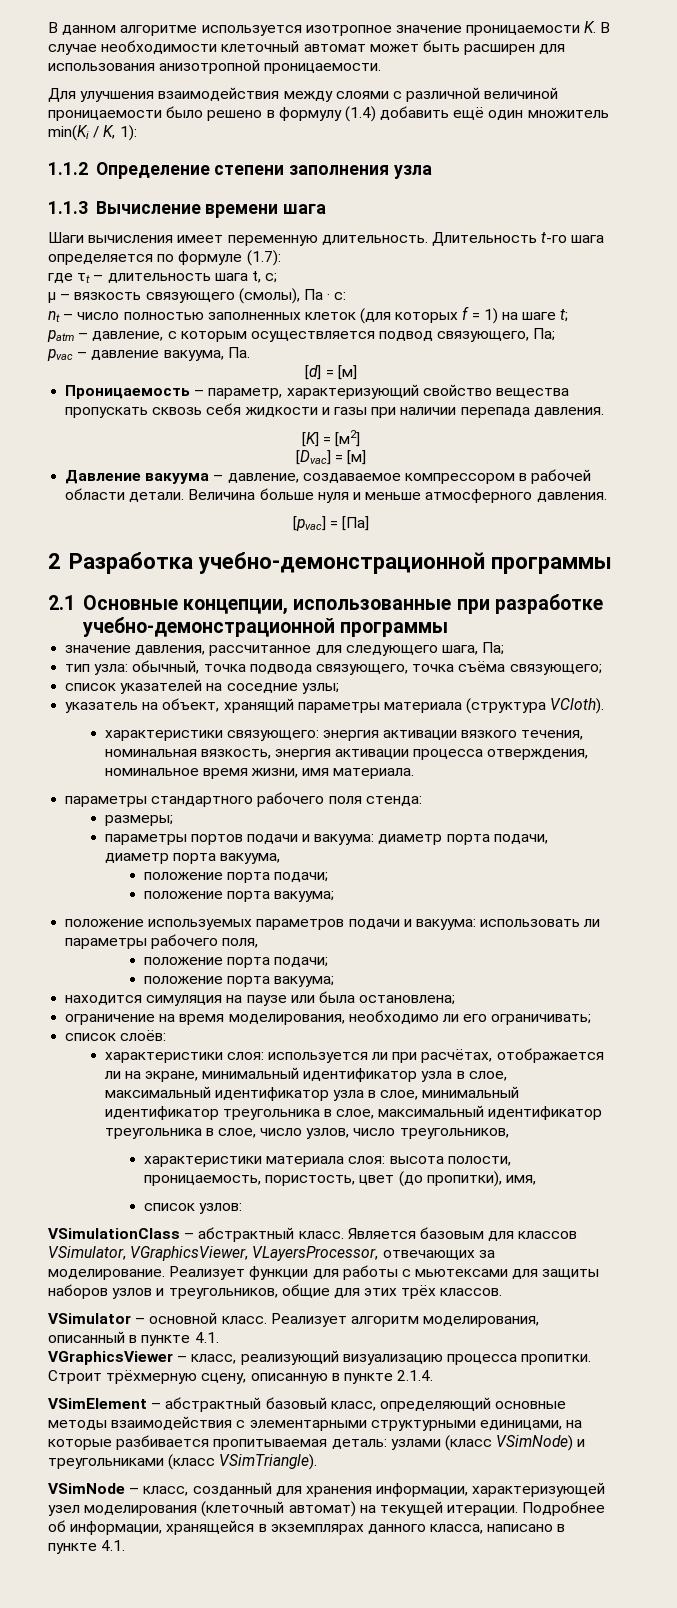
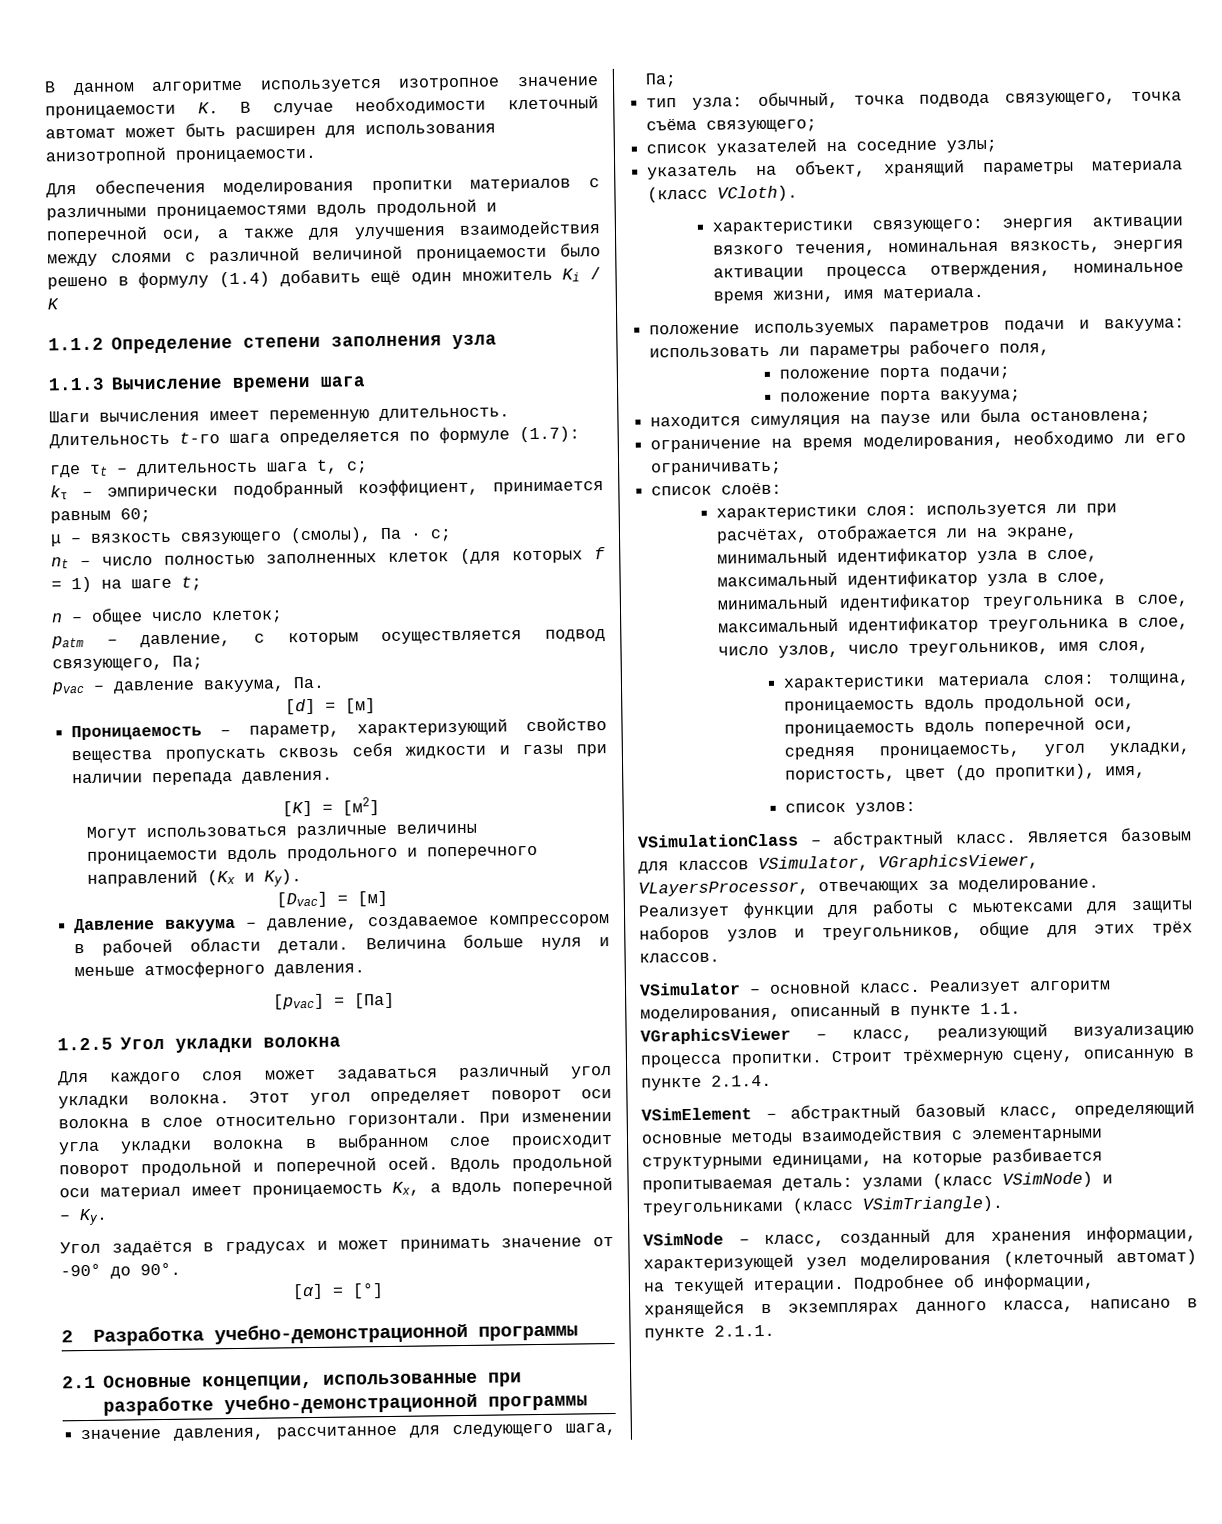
(76, 95) none -> [94,178,601,196] [46,198,497,221] [46,226,340,244] обеспечения моделирования пропитки материалов с различными проницаемостями вдоль продольной и поперечной оси, а также для
[48,125,137,141] min(Ki / K, 1): -> [562,267,601,282] [47,298,59,310] Ki / K
(278, 278) none -> [50,478,604,500] [50,508,151,524] // kτ – эмпирически подобранный коэффициент, принимается равным 60;
[334,292,347,300] с: -> [430,529,452,542] с;
(569, 315) none -> [51,608,283,625] // n – общее число клеток;
(361, 438) none -> [86,823,478,841] [87,845,539,864] [87,869,303,887] // Могут использоваться различные величины проницаемости вдоль продольного и поперечного направлений (Kx и Ky).
(370, 523) none -> [57,1036,342,1053] [58,1062,612,1086] [58,1089,612,1109] [58,1111,612,1129] [58,1133,613,1155] [59,1154,613,1178] [59,1177,613,1200] [59,1208,108,1226] [60,1237,614,1256] [60,1262,181,1279] [291,1283,384,1300] // 1.2.5 Угол укладки волокна // Для каждого слоя может задаваться различный угол укладки волокна. Этот угол определяет поворот оси волокна в слое относительно горизонтали. При изменении угла укладки волокна в выбранном слое происходит поворот продольной и поперечной осей. Вдоль продольной оси материал имеет проницаемость Kx, а вдоль поперечной – Ky. // Угол задаётся в градусах и может принимать значение от -90° до 90°. // [α] = [°]
[466,698,547,714] (структура -> [647,186,709,203] (класс
[65,792,422,807] [104,815,173,826] [104,834,548,845] [104,853,280,864] [143,872,329,883] [143,891,335,902] // параметры стандартного рабочего поля стенда: // размеры; // параметры портов подачи и вакуума: диаметр порта подачи, диаметр порта вакуума, // положение порта подачи; // положение порта вакуума; -> (984, 295) none
(509, 1133) none -> [1057,640,1149,654] имя слоя,
[389,1156,511,1166] [143,1175,261,1186] высота полости, проницаемость, -> [1108,673,1190,687] [783,693,1135,714] [783,716,1135,737] [783,742,1190,760] толщина, проницаемость вдоль продольной оси, проницаемость вдоль поперечной оси, средняя проницаемость, угол укладки,
[194,1332,219,1343] 4.1. -> [980,1002,1021,1015] 1.1.
[101,1540,126,1551] 4.1. -> [714,1324,775,1337] 2.1.1.

